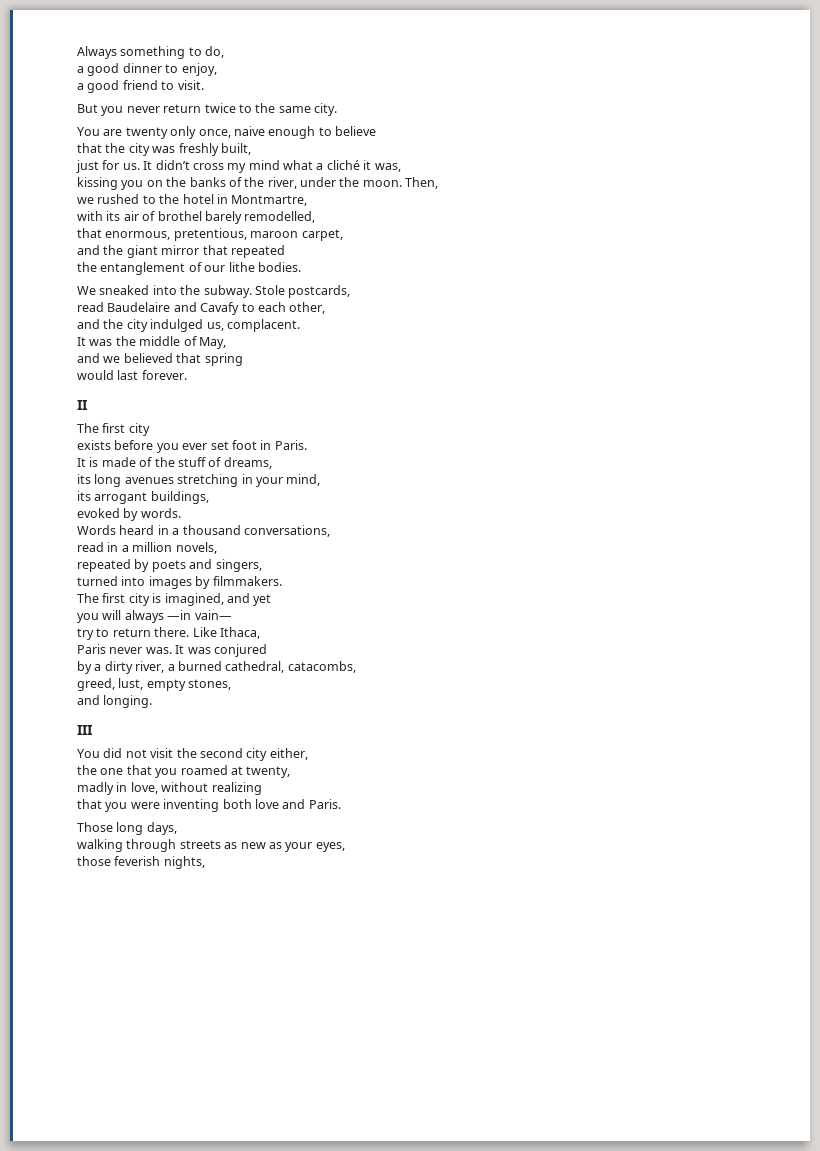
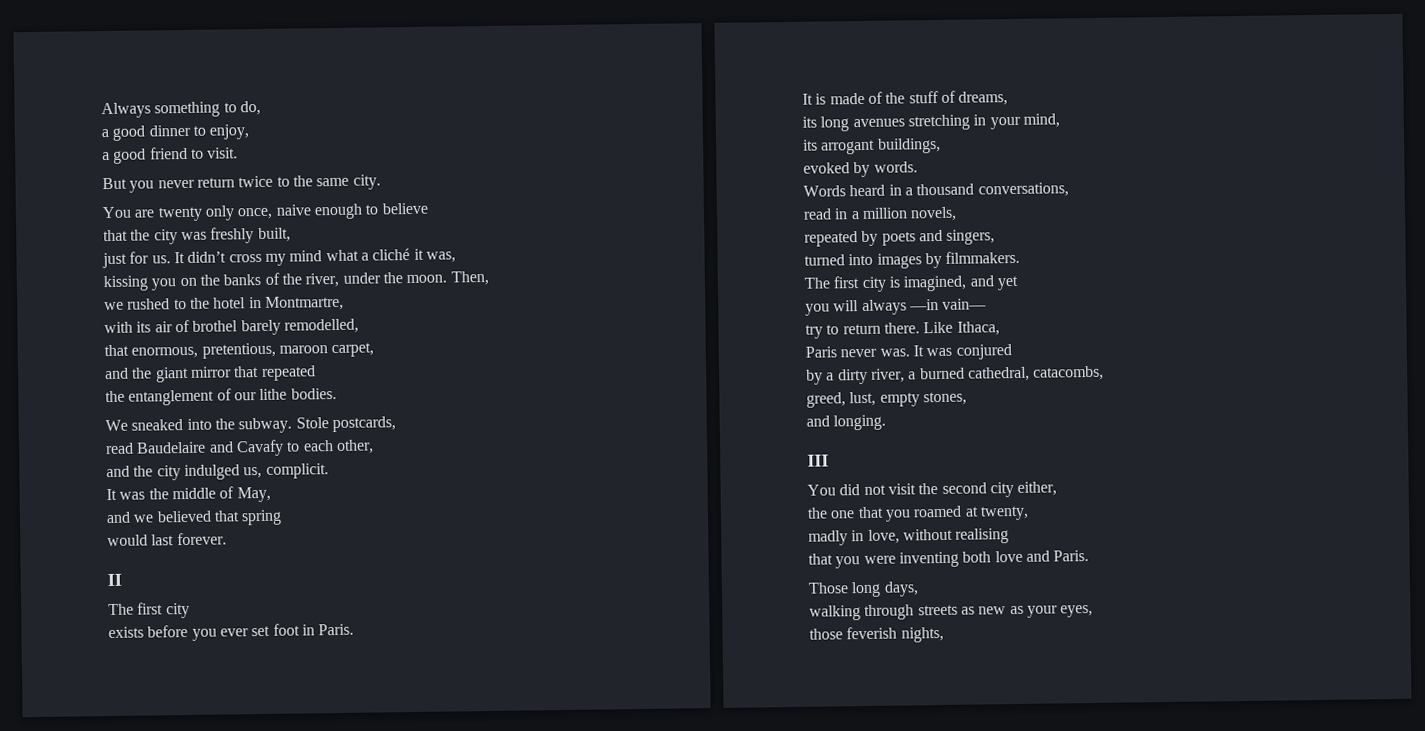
[226,319,300,332] complacent. -> [265,463,329,479] complicit.
[211,782,262,795] realizing -> [955,528,1010,544] realising

